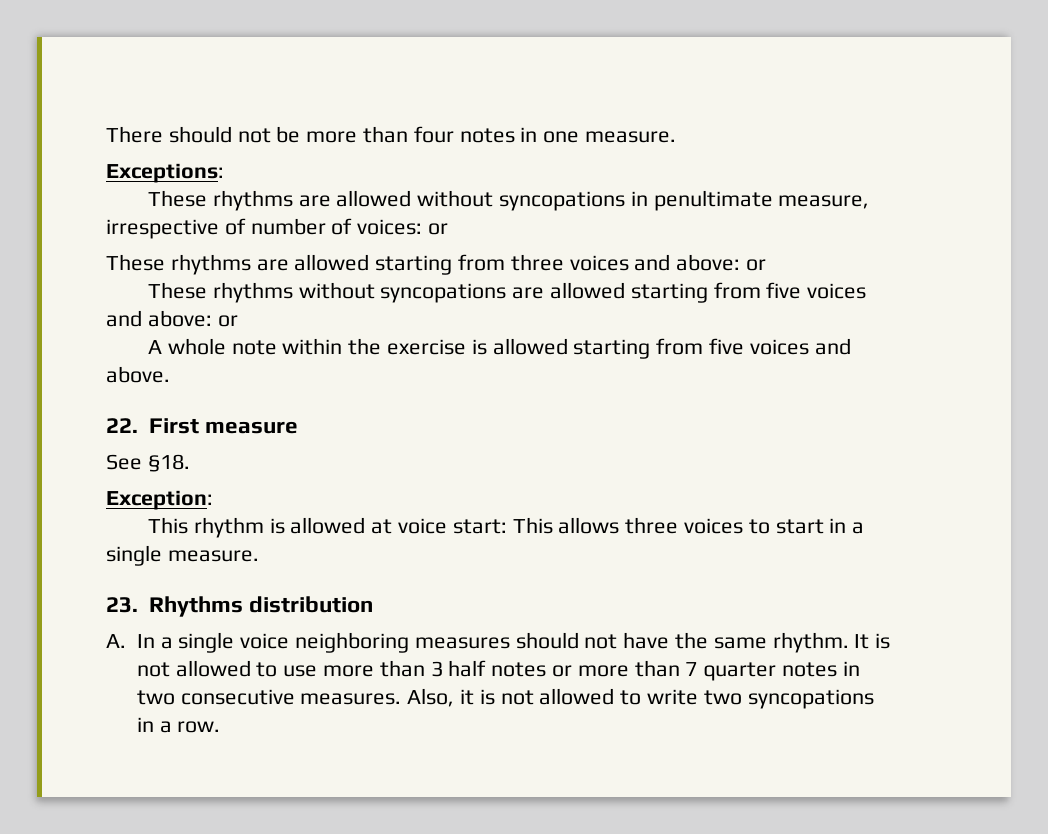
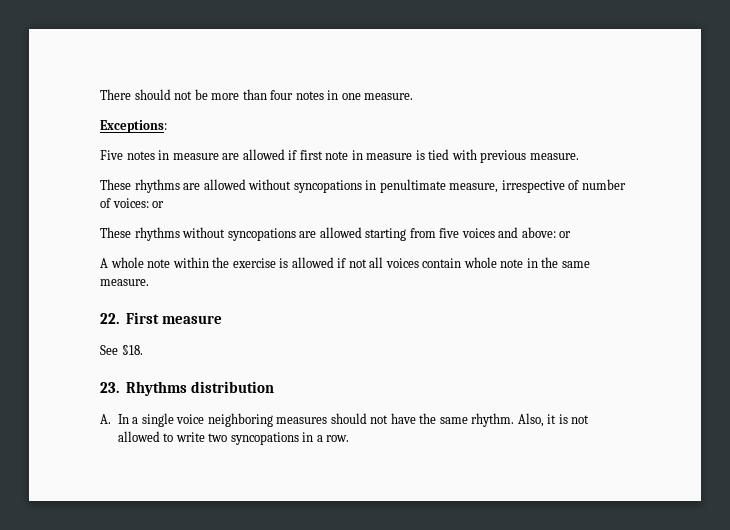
(224, 173) none -> [100,149,579,163] // Five notes in measure are allowed if first note in measure is tied with previous measure.
[106,254,767,275] // These rhythms are allowed starting from three voices and above: or -> (165, 204) none
[573,338,851,359] [106,366,170,383] starting from five voices and above. -> [337,257,590,268] [100,279,149,286] if not all voices contain whole note in the same measure.
[106,490,213,510] [147,517,865,538] [106,545,259,566] // Exception: // This rhythm is allowed at voice start: This allows three voices to start in a single measure. -> (143, 350) none
[854,633,891,649] [136,660,860,681] [136,689,402,705] It is not allowed to use more than 3 half notes or more than 7 quarter notes in two consecutive measures. -> (515, 420) none

